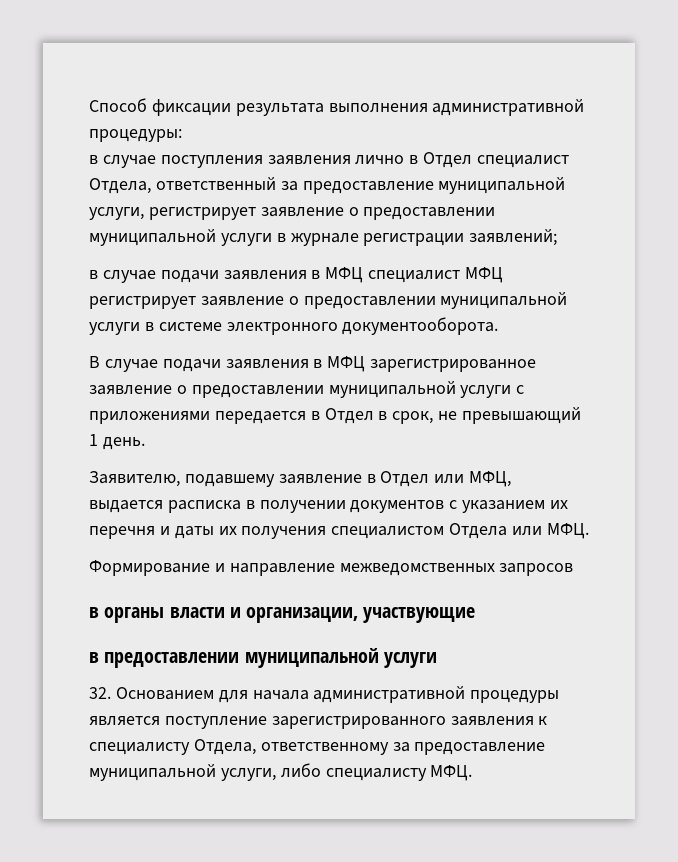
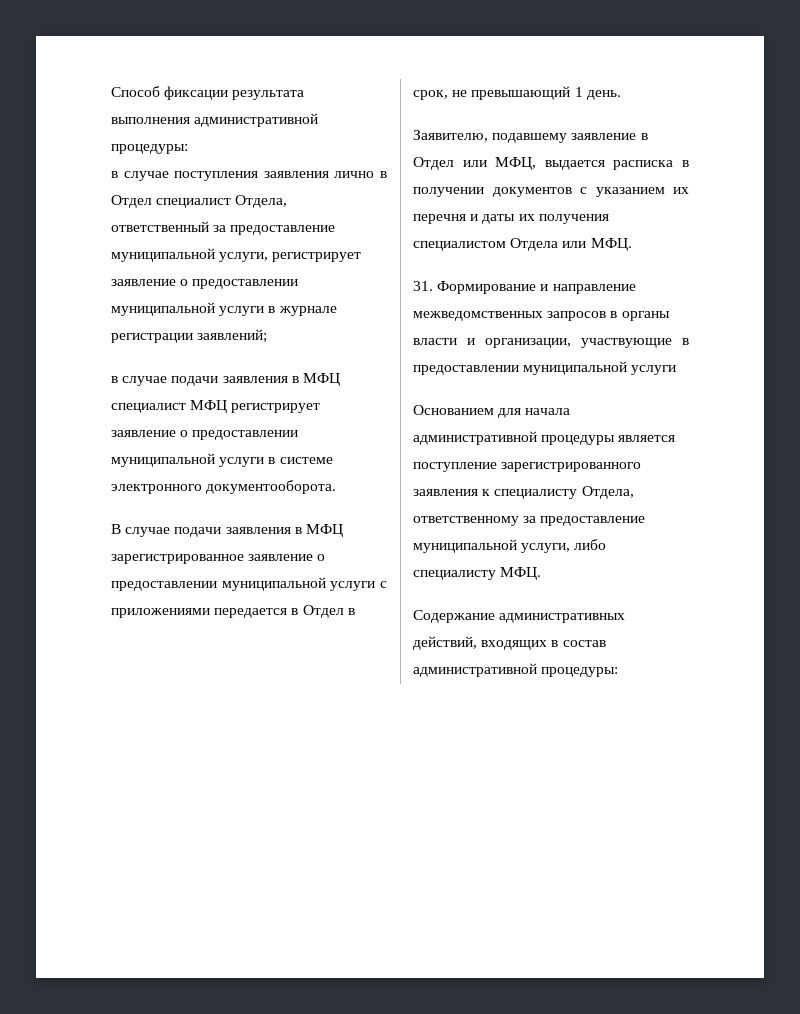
(589, 531) none -> [413,281,433,291] 31.
(574, 569) // -> (607, 316) none
(476, 615) // -> (672, 343) none
[89,687,111,699] 32. -> (677, 370) none
(473, 773) none -> [413,610,626,623] [413,636,606,650] [413,663,619,677] // Содержание административных действий, входящих в состав административной процедуры:

